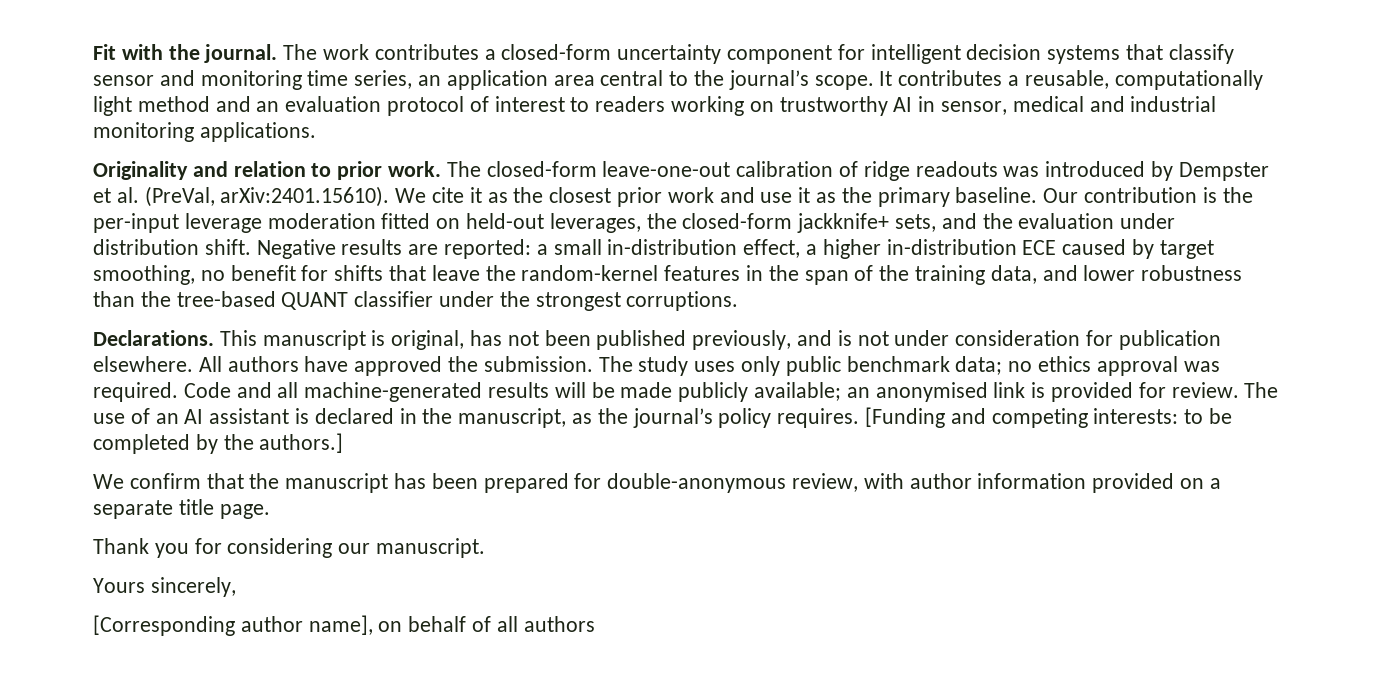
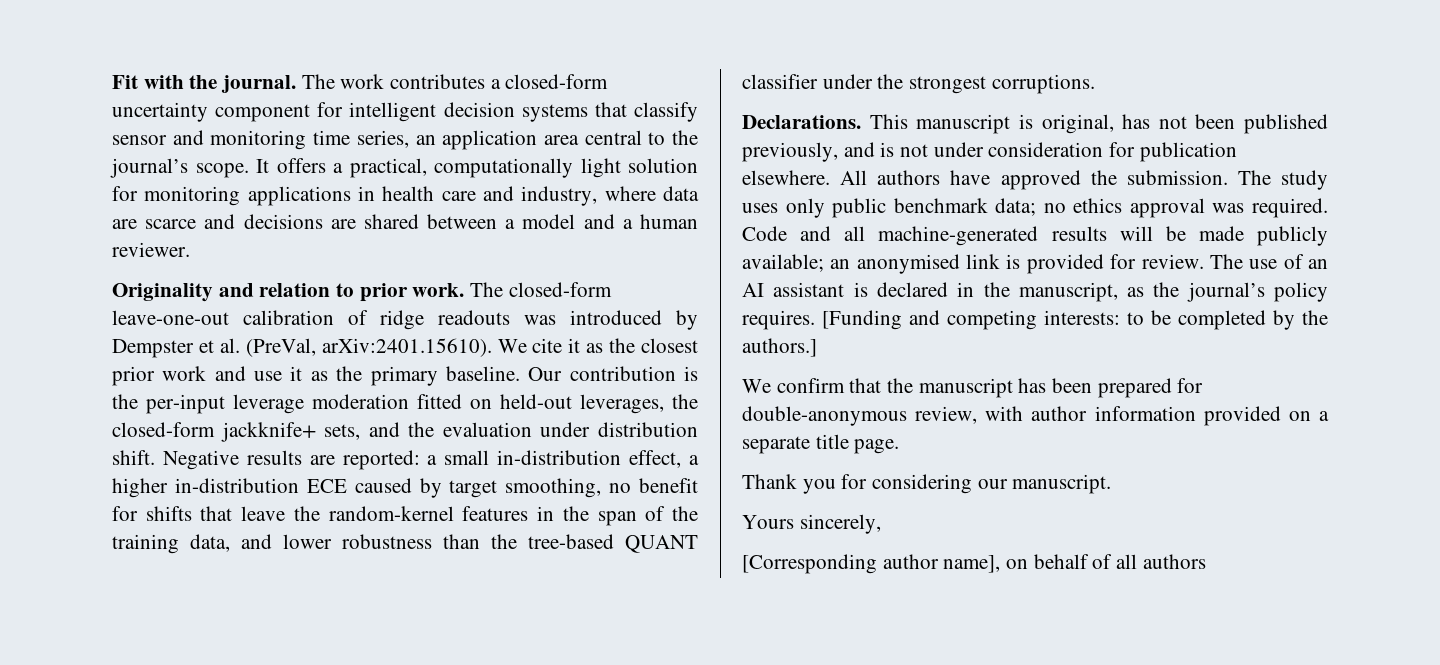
[898,70,1263,90] [93,96,1217,116] [93,122,316,142] contributes a reusable, computationally light method and an evaluation protocol of interest to readers working on trustworthy AI in sensor, medical and industrial monitoring applications. -> [276,158,698,178] [112,186,699,206] [112,214,698,229] [112,242,190,257] offers a practical, computationally light solution for monitoring applications in health care and industry, where data are scarce and decisions are shared between a model and a human reviewer.

